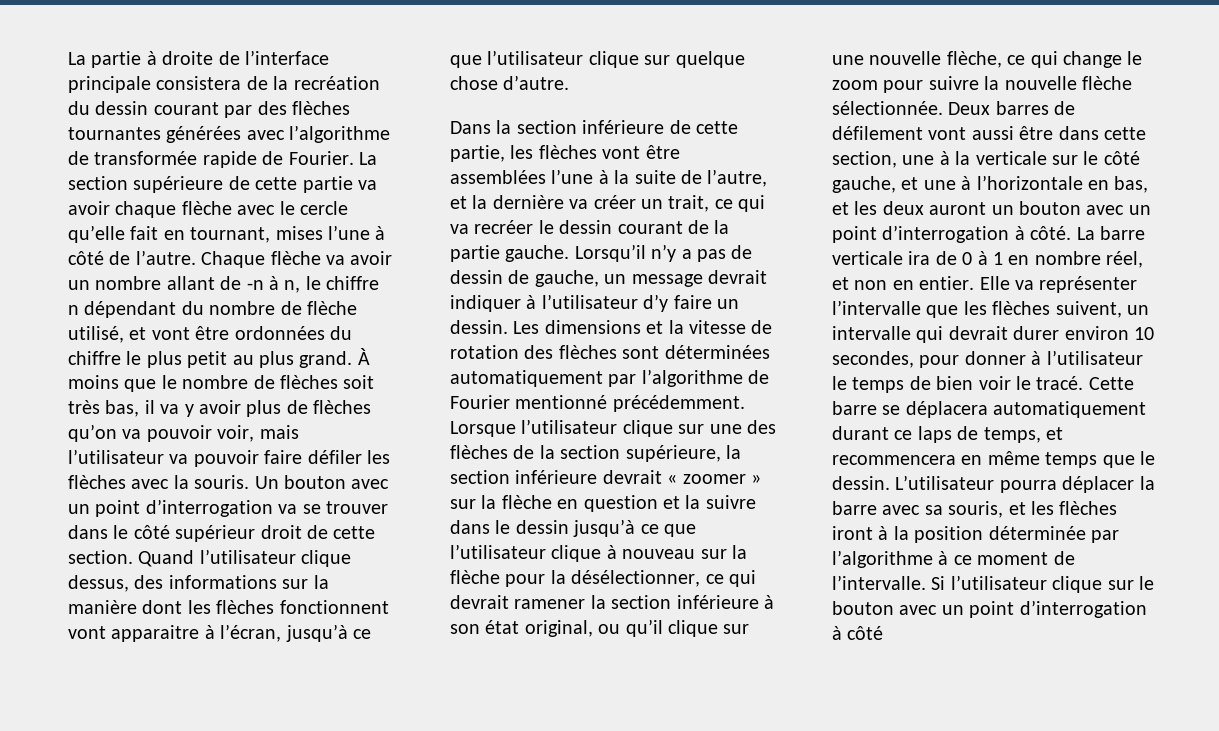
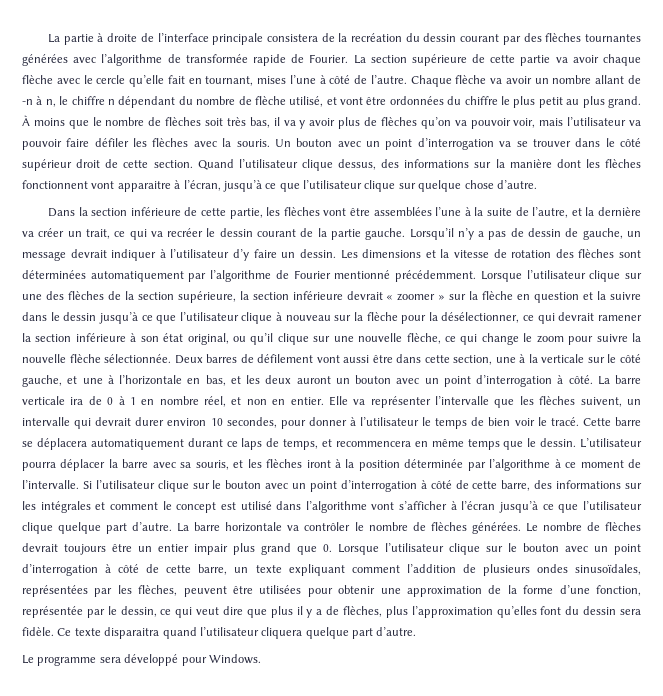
(884, 633) none -> [455,480,643,491] [22,501,642,513] [22,522,641,534] [22,543,641,555] [22,564,641,576] [22,585,641,597] [22,606,641,618] [22,627,417,639] [22,654,261,666] de cette barre, des informations sur les intégrales et comment le concept est utilisé dans l’algorithme vont s’afficher à l’écran jusqu’à ce que l’utilisateur clique quelque part d’autre. La barre horizontale va contrôler le nombre de flèches générées. Le nombre de flèches devrait toujours être un entier impair plus grand que 0. Lorsque l’utilisateur clique sur le bouton avec un point d’interrogation à côté de cette barre, un texte expliquant comment l’addition de plusieurs ondes sinusoïdales, représentées par les flèches, peuvent être utilisées pour obtenir une approximation de la forme d’une fonction, représentée par le dessin, ce qui veut dire que plus il y a de flèches, plus l’approximation qu’elles font du dessin sera fidèle. Ce texte disparaitra quand l’utilisateur cliquera quelque part d’autre. // Le programme sera développé pour Windows.

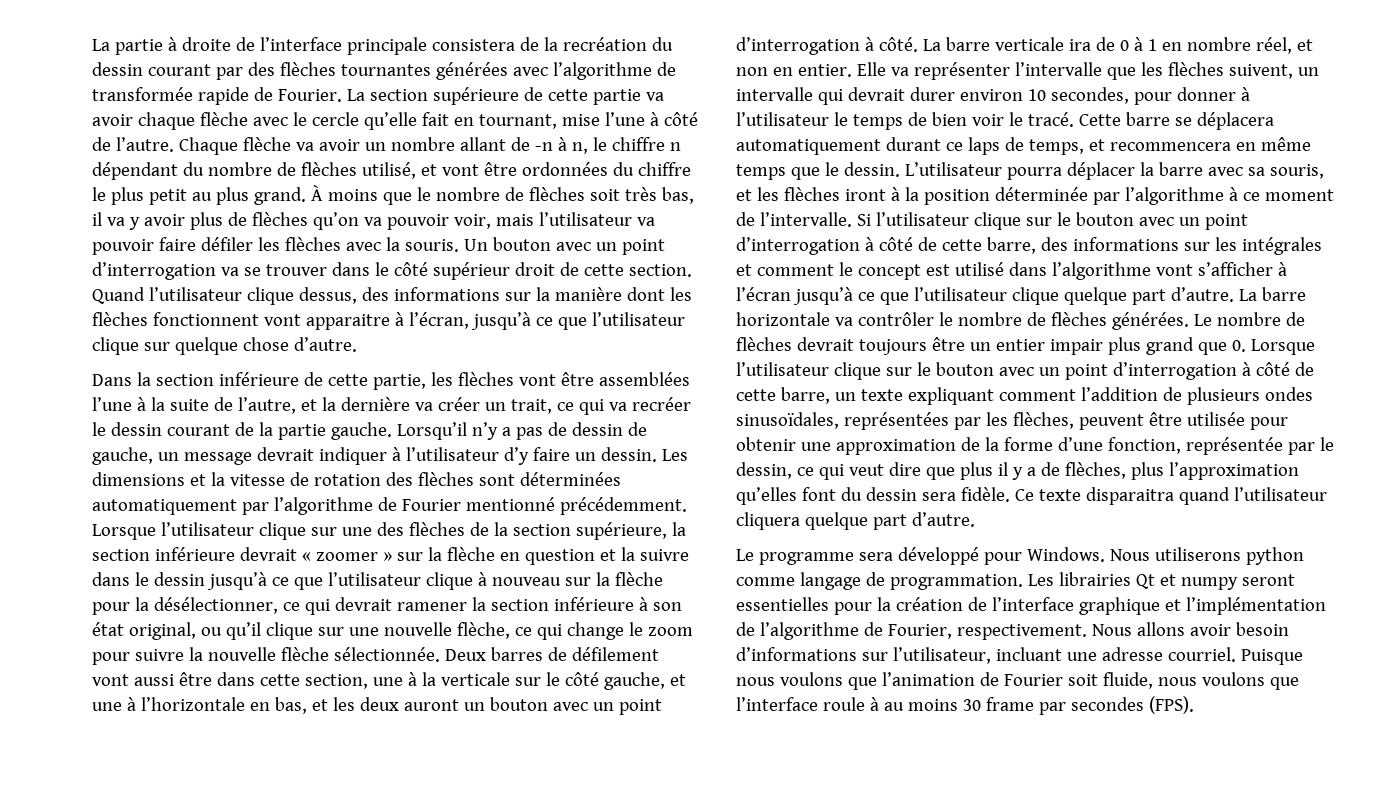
[257,76,287,84] mises -> [561,114,600,126] mise
[254,96,286,105] flèche -> [300,162,357,176] flèches
[259,585,302,594] utilisées -> [1186,412,1245,426] utilisée
(261, 659) none -> [1109,547,1304,565] [736,572,1295,590] [736,597,1326,615] [736,622,1289,640] [736,647,1303,665] [736,672,1299,690] [736,696,1194,715] Nous utiliserons python comme langage de programmation. Les librairies Qt et numpy seront essentielles pour la création de l’interface graphique et l’implémentation de l’algorithme de Fourier, respectivement. Nous allons avoir besoin d’informations sur l’utilisateur, incluant une adresse courriel. Puisque nous voulons que l’animation de Fourier soit fluide, nous voulons que l’interface roule à au moins 30 frame par secondes (FPS).

